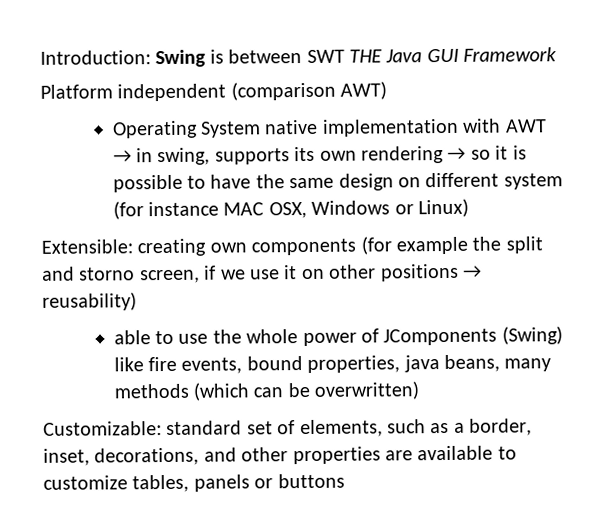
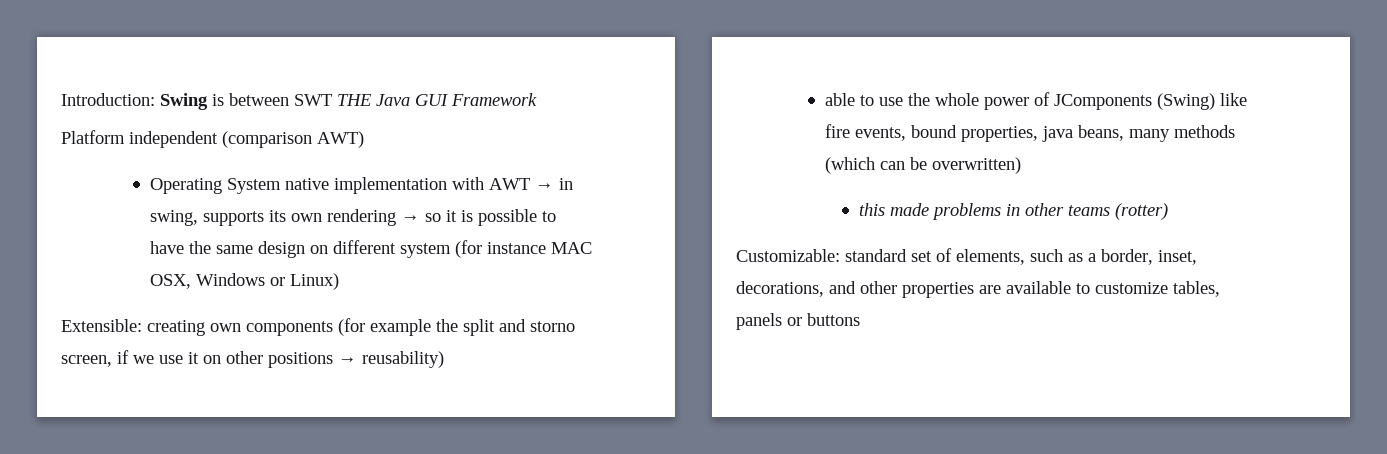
(420, 390) none -> [859,203,1169,220] // this made problems in other teams (rotter)

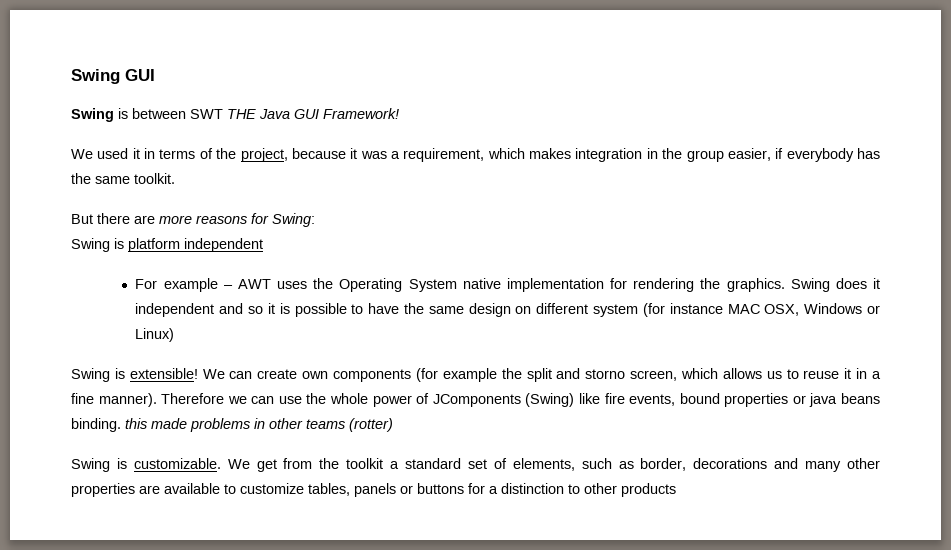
[61,93,155,106] Introduction: -> [71,69,155,84] Swing GUI //
[451,93,537,106] [61,130,364,148] [149,177,573,194] [149,209,420,226] Framework // Platform independent (comparison AWT) // Operating System native implementation with AWT → in swing, supports its own rendering → -> [323,108,399,119] [71,148,881,162] [71,173,175,184] [71,213,315,227] [71,238,263,252] [135,278,880,292] [135,303,244,317] Framework! // We used it in terms of the project, because it was a requirement, which makes integration in the group easier, if everybody has the same toolkit. // But there are more reasons for Swing: // Swing is platform independent // For example – AWT uses the Operating System native implementation for rendering the graphics. Swing does it independent and
[61,319,205,336] Extensible: creating -> [71,368,298,382] Swing is extensible! We can create
[117,350,444,368] [824,93,874,106] if we use it on other positions → reusability) // able to -> [680,368,882,379] [71,393,275,407] which allows us to reuse it in a fine manner). Therefore we can
[960,125,1235,142] [824,157,1021,174] properties, java beans, many methods (which can be overwritten) // -> [724,393,880,407] [71,418,121,432] properties or java beans binding.
[736,249,840,262] Customizable: -> [71,458,400,472] Swing is customizable. We get from the toolkit a
[1088,249,1197,265] [736,281,856,297] a border, inset, decorations, and -> [640,458,842,472] border, decorations and many
(860, 319) none -> [468,483,676,497] for a distinction to other products

